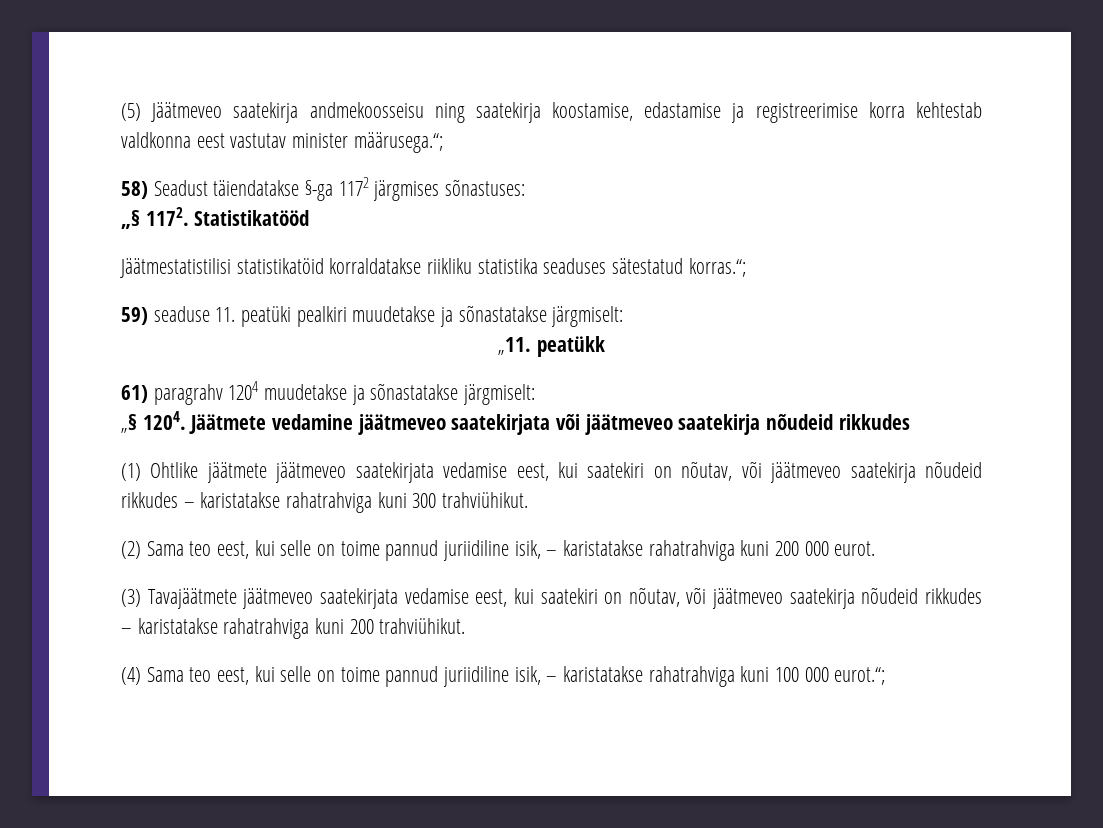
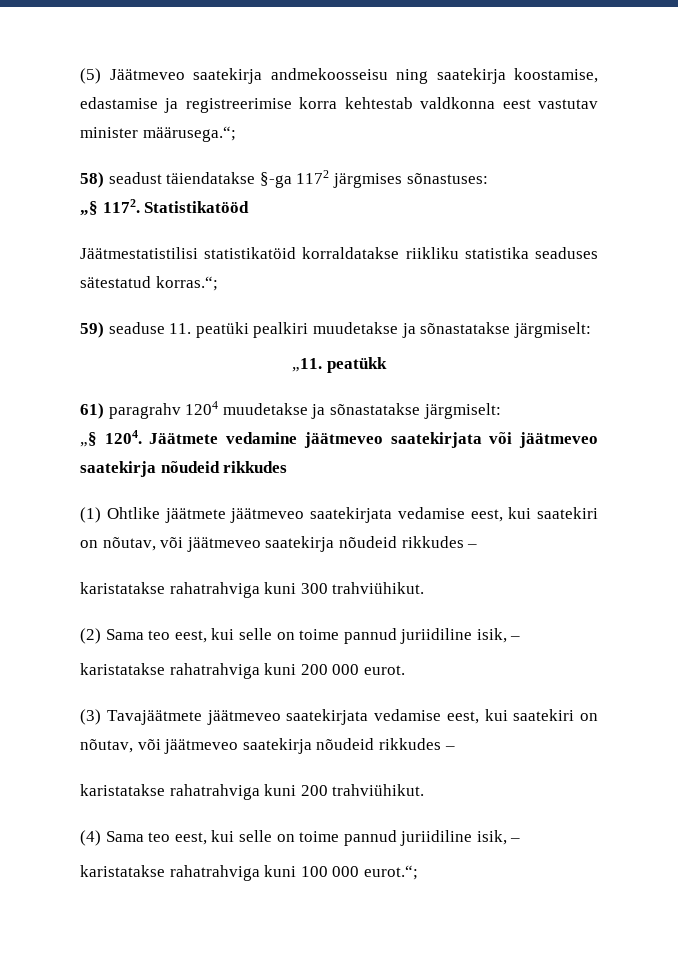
[153,180,208,196] Seadust -> [108,172,162,184] seadust
(195, 505) none -> (478, 546) //
(558, 553) none -> (521, 638) //
(132, 631) none -> (455, 748) //
(558, 679) none -> (521, 840) //

